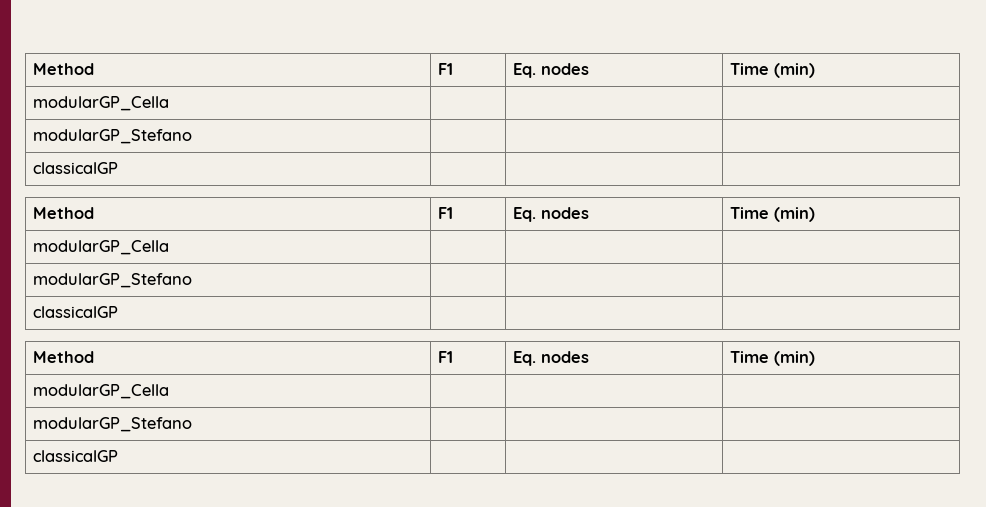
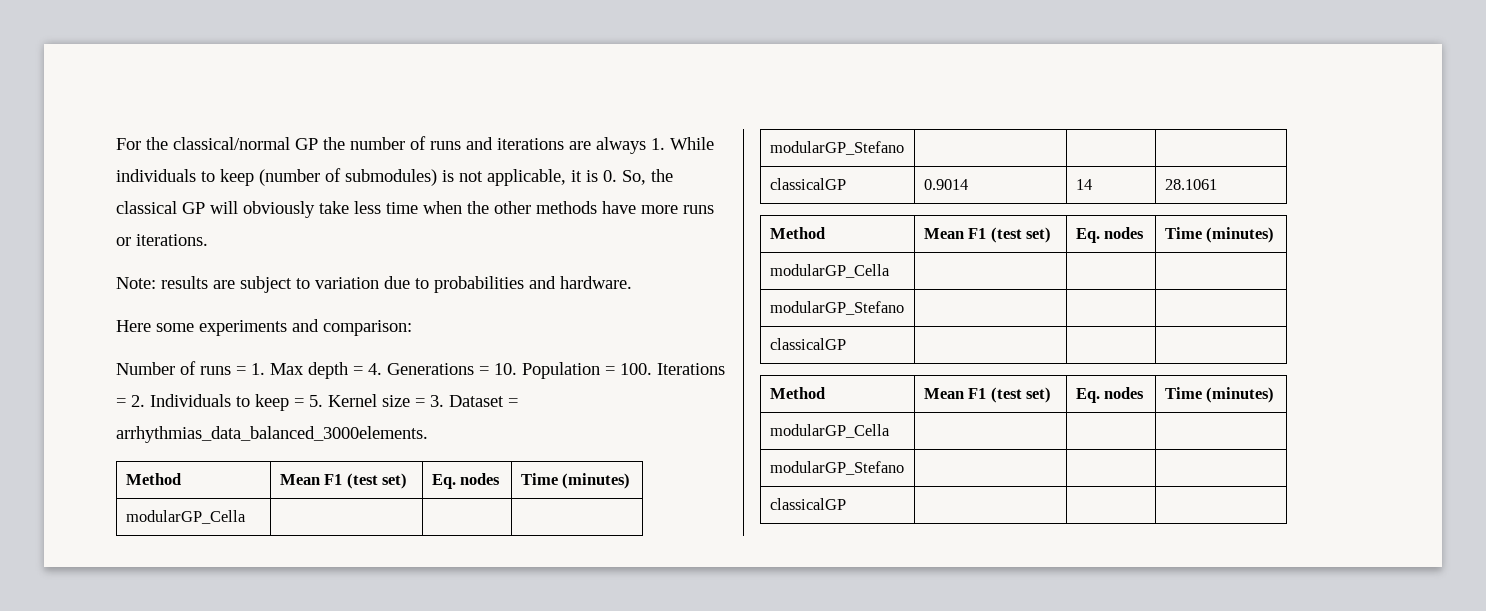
[33,63,95,75] [438,63,454,75] [513,63,590,78] [730,63,816,78] [33,96,170,111] [33,129,193,144] [33,162,119,174] [33,207,95,219] [438,207,454,219] [513,207,590,222] [730,207,816,222] [33,240,170,255] [33,273,193,288] [33,306,119,318] [33,351,95,363] [438,351,454,363] [513,351,590,366] [730,351,816,366] [33,384,170,399] [33,417,193,432] [33,450,119,462] Method | F1 | Eq. nodes | Time (min) // modularGP_Cella | | | // modularGP_Stefano | | | // classicalGP | | | // Method | F1 | Eq. nodes | Time (min) // modularGP_Cella | | | // modularGP_Stefano | | | // classicalGP | | | // Method | F1 | Eq. nodes | Time (min) // modularGP_Cella | | | // modularGP_Stefano | | | // classicalGP | | | -> [116,136,714,154] [116,168,673,186] [116,201,714,218] [116,234,208,246] [116,276,632,293] [116,319,412,336] [116,361,725,379] [116,394,518,411] [116,426,428,443] [125,473,181,485] [279,473,408,489] [431,473,501,489] [520,473,631,489] [125,510,246,524] [769,141,904,155] [769,178,846,190] [923,179,968,190] [1075,179,1092,190] [1164,179,1217,190] [769,227,825,239] [923,227,1052,243] [1075,227,1145,243] [1164,227,1275,243] [769,264,890,278] [769,301,904,315] [769,338,846,350] [769,387,825,399] [923,387,1052,403] [1075,387,1145,403] [1164,387,1275,403] [769,424,890,438] [769,461,904,475] [769,498,846,510] For the classical/normal GP the number of runs and iterations are always 1. While individuals to keep (number of submodules) is not applicable, it is 0. So, the classical GP will obviously take less time when the other methods have more runs or iterations. // Note: results are subject to variation due to probabilities and hardware. // Here some experiments and comparison: // Number of runs = 1. Max depth = 4. Generations = 10. Population = 100. Iterations = 2. Individuals to keep = 5. Kernel size = 3. Dataset = arrhythmias_data_balanced_3000elements. // Method | Mean F1 (test set) | Eq. nodes | Time (minutes) // modularGP_Cella | | | // modularGP_Stefano | | | // classicalGP | 0.9014 | 14 | 28.1061 // Method | Mean F1 (test set) | Eq. nodes | Time (minutes) // modularGP_Cella | | | // modularGP_Stefano | | | // classicalGP | | | // Method | Mean F1 (test set) | Eq. nodes | Time (minutes) // modularGP_Cella | | | // modularGP_Stefano | | | // classicalGP | | |

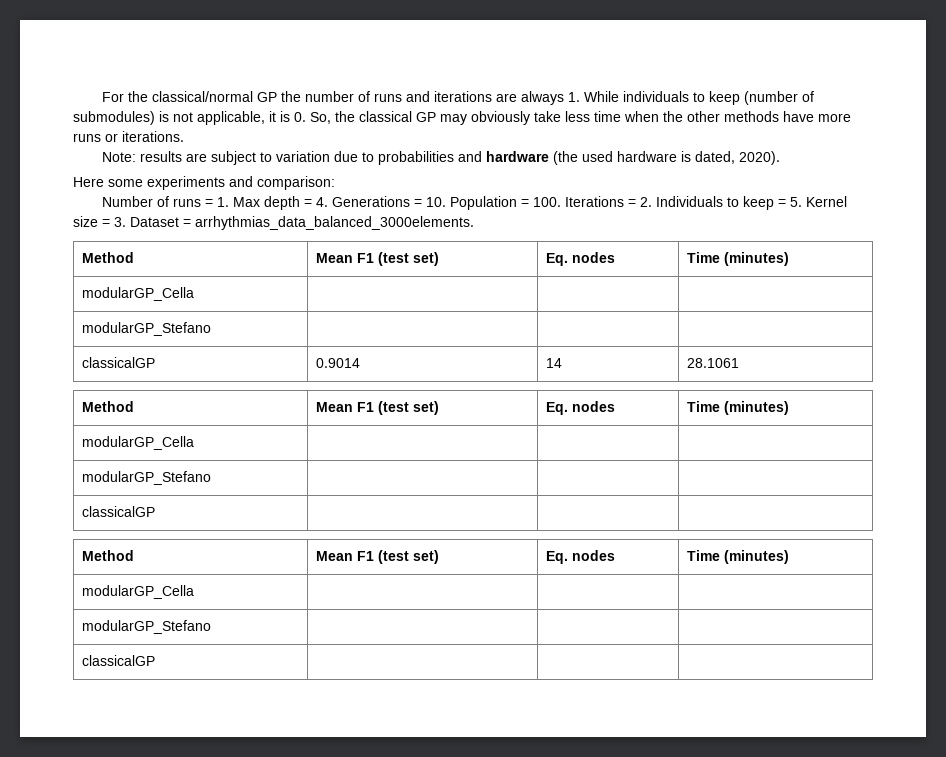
[210,201,238,214] will -> [440,114,467,125] may
[560,276,632,289] hardware. -> [485,151,780,165] hardware (the used hardware is dated, 2020).

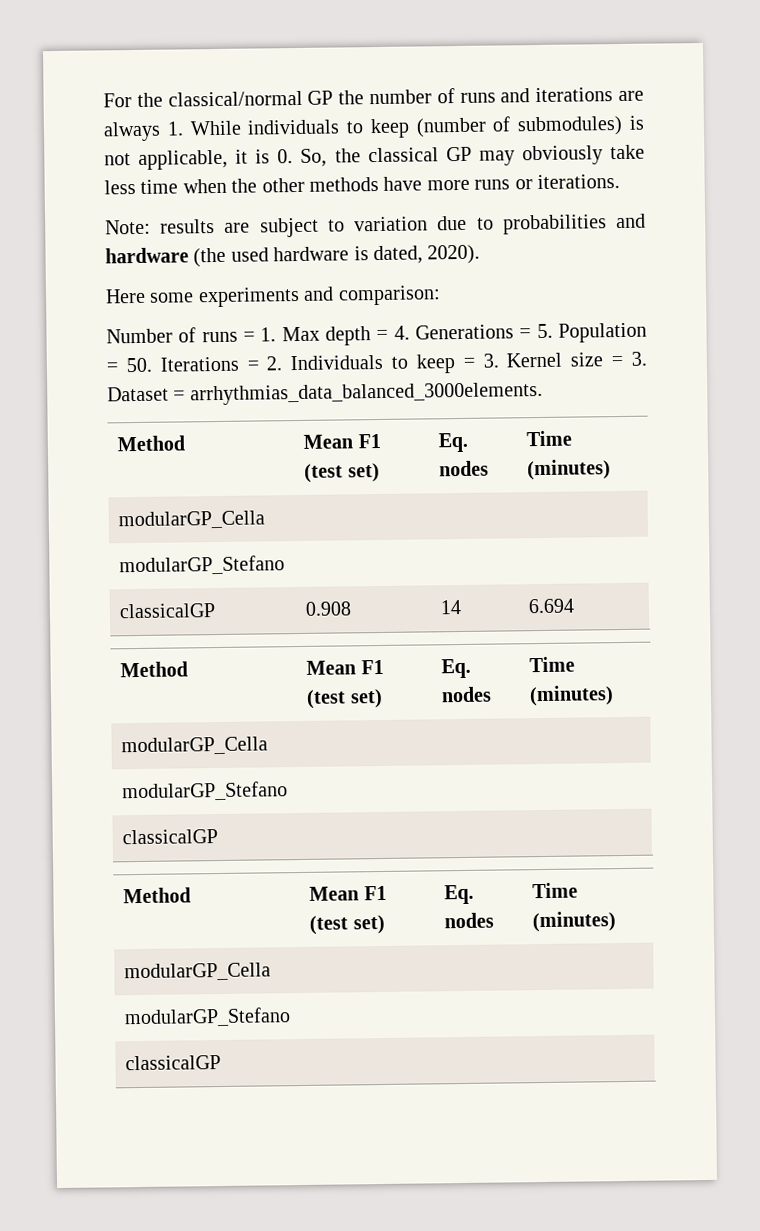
[425,197,446,207] 10. -> [536,323,553,339] 5.
[532,197,561,207] 100. -> [125,357,152,373] 50.
[789,197,802,207] 5. -> [482,353,499,368] 3.
[315,358,360,368] 0.9014 -> [305,601,352,616] 0.908
[686,358,739,368] 28.1061 -> [528,598,575,614] 6.694

